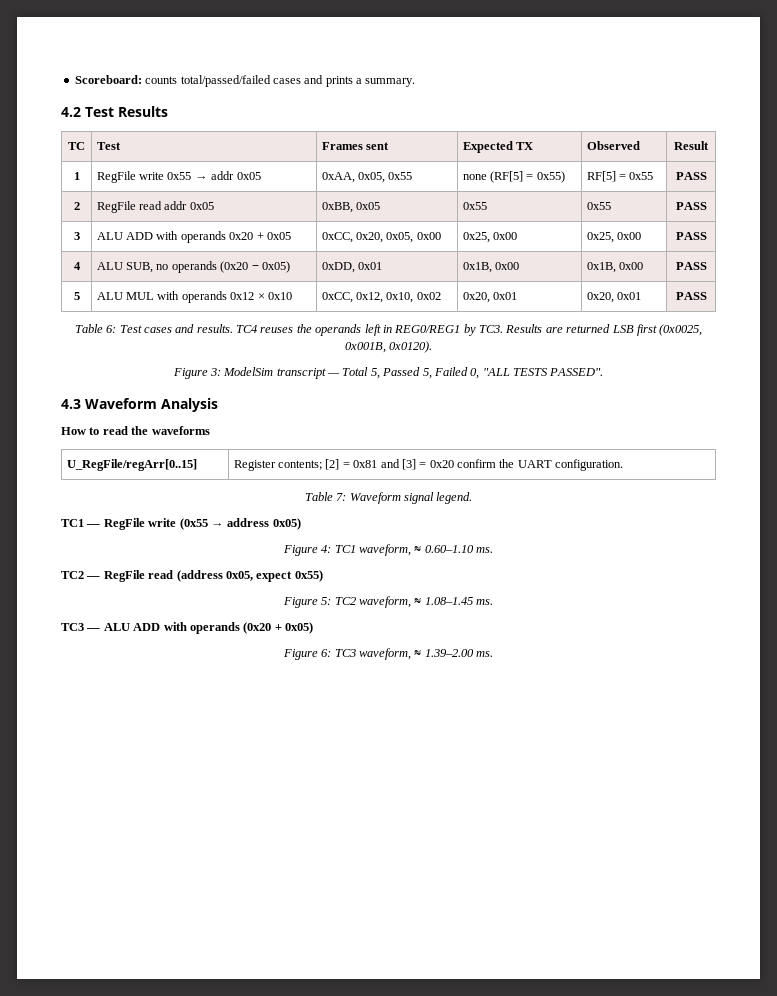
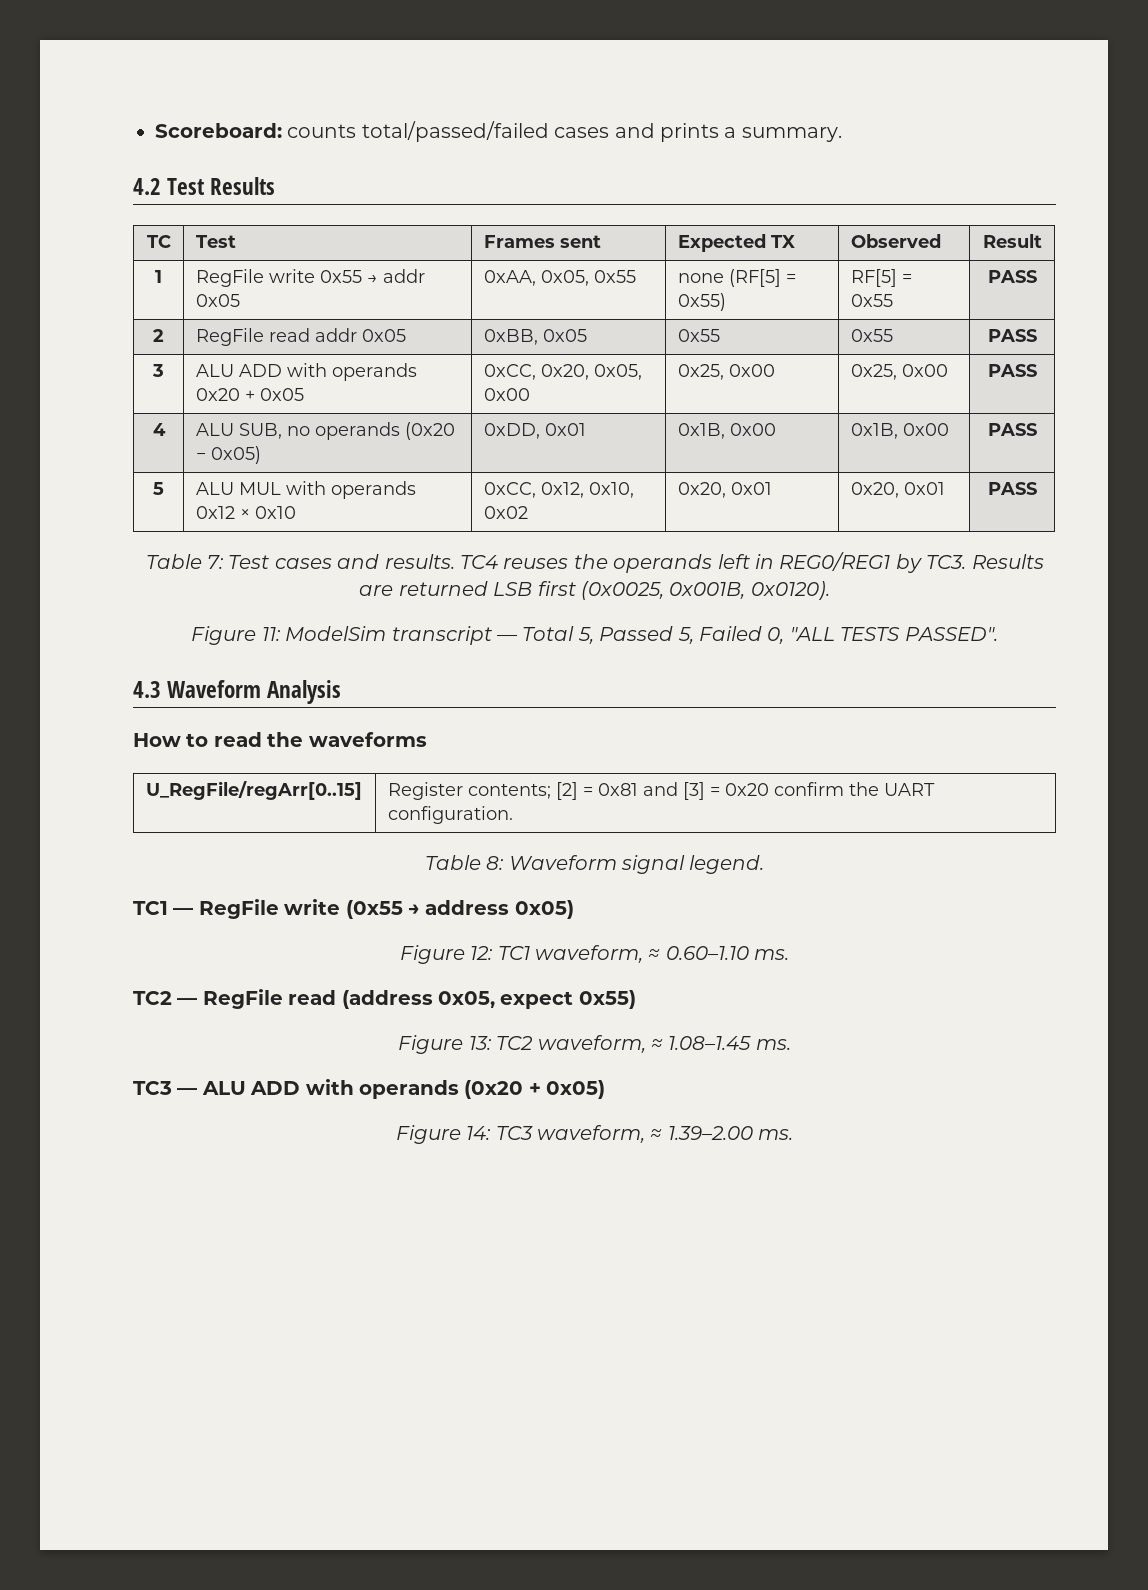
[106,325,117,333] 6: -> [206,555,224,569] 7:
[209,368,221,376] 3: -> [261,627,281,641] 11:
[336,493,347,501] 7: -> [486,856,505,870] 8:
[321,545,332,553] 4: -> [470,946,494,960] 12:
[321,597,332,605] 5: -> [468,1036,492,1050] 13:
[321,649,332,657] 6: -> [466,1126,492,1140] 14:

